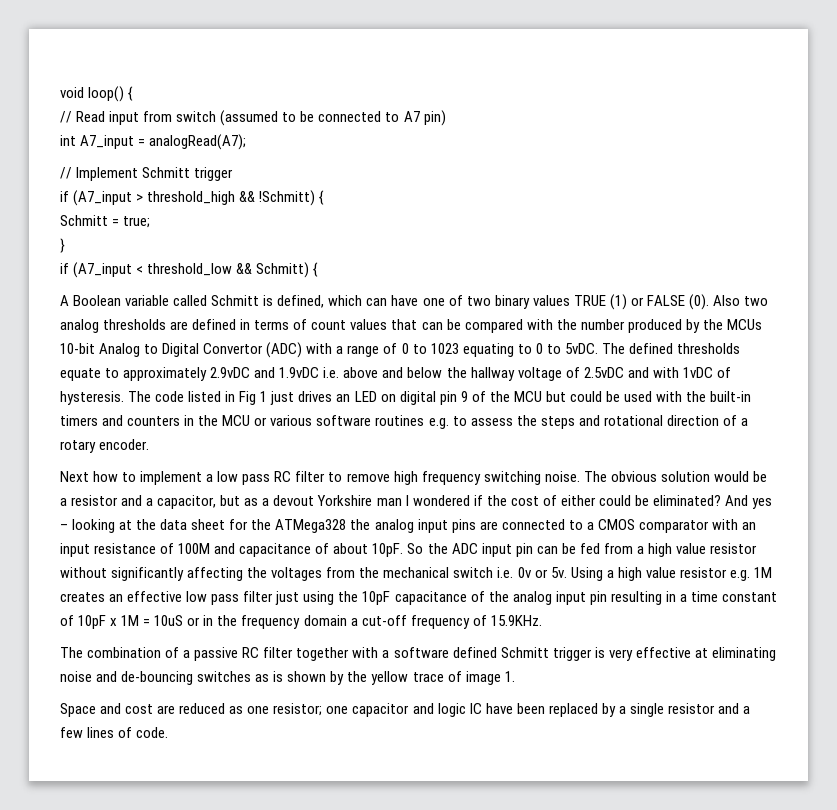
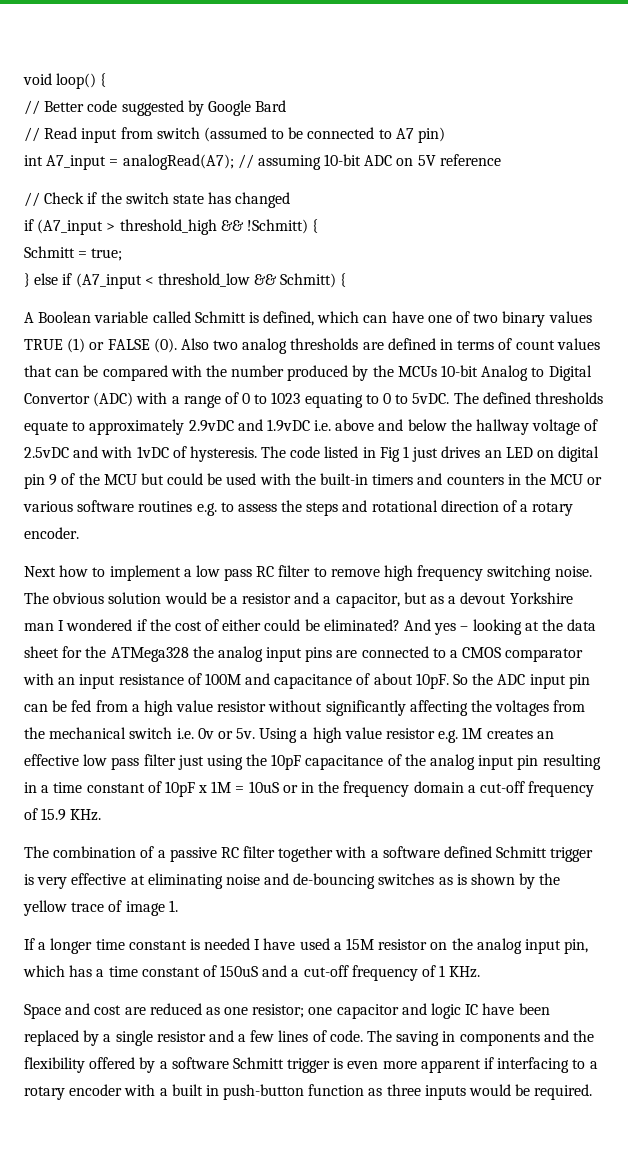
(134, 93) none -> [24,100,287,116] // // Better code suggested by Google Bard
[60,167,234,181] // // Implement Schmitt trigger -> [237,154,501,170] [24,192,291,208] // assuming 10-bit ADC on 5V reference // // Check if the switch state has changed
(65, 245) // -> [34,273,59,285] else
[490,615,542,626] 15.9KHz. -> [41,808,102,821] 15.9 KHz.
(515, 676) none -> [24,938,589,954] [23,965,481,981] // If a longer time constant is needed I have used a 15M resistor on the analog input pin, which has a time constant of 150uS and a cut-off frequency of 1 KHz.
(169, 732) none -> [367,1030,594,1046] [24,1057,598,1073] [24,1084,593,1100] The saving in components and the flexibility offered by a software Schmitt trigger is even more apparent if interfacing to a rotary encoder with a built in push-button function as three inputs would be required.

